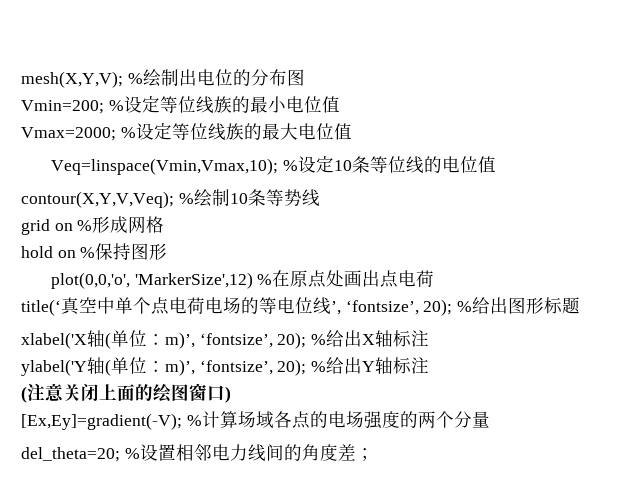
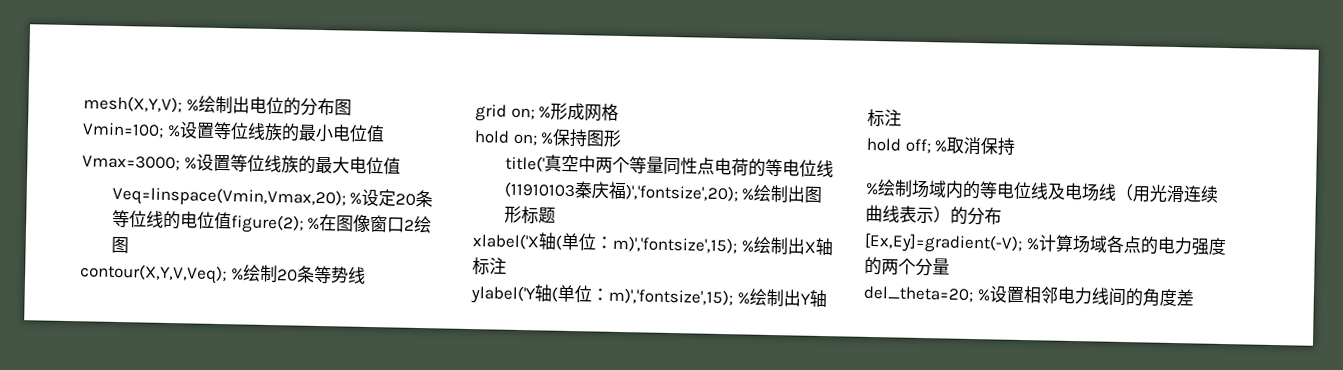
[21,95,160,114] Vmin=200; %设定 -> [82,121,215,139] Vmin=100; %设置
[21,122,172,141] Vmax=2000; %设定 -> [82,153,231,172] Vmax=3000; %设置
[50,155,352,175] Veq=linspace(Vmin,Vmax,10); %设定10 -> [111,185,417,209] Veq=linspace(Vmin,Vmax,20); %设定20
(496, 164) none -> [229,213,433,234] [110,236,129,254] figure(2); %在图像窗口2绘图
[229,193,248,204] 10 -> [276,269,298,282] 20
[54,223,73,231] on -> [510,107,535,120] on;
[57,250,76,258] on -> [512,133,537,146] on;
[50,270,435,289] [21,297,491,316] plot(0,0,'o', 'MarkerSize',12) %在原点处画出点电荷 // title(‘真空中单个点电荷电场的等电位线’, ‘fontsize’, 20); %给 -> [504,154,834,178] [503,181,790,203] title('真空中两个等量同性点电荷的等电位线(11910103秦庆福)','fontsize',20); %绘制
[165,330,345,349] m)’, ‘fontsize’, 20); %给 -> [612,235,788,255] m)','fontsize',15); %绘制
[165,357,345,376] m)’, ‘fontsize’, 20); %给 -> [608,287,784,307] m)','fontsize',15); %绘制
[21,383,231,403] (注意关闭上面的绘图窗口) -> [866,136,1017,156] [865,179,1219,203] [865,204,1002,226] hold off; %取消保持 // %绘制场域内的等电位线及电场线（用光滑连续曲线表示）的分布
[345,411,364,428] 场 -> [1173,237,1193,255] 力
[355,448,374,461] ； -> (1195, 298) none

